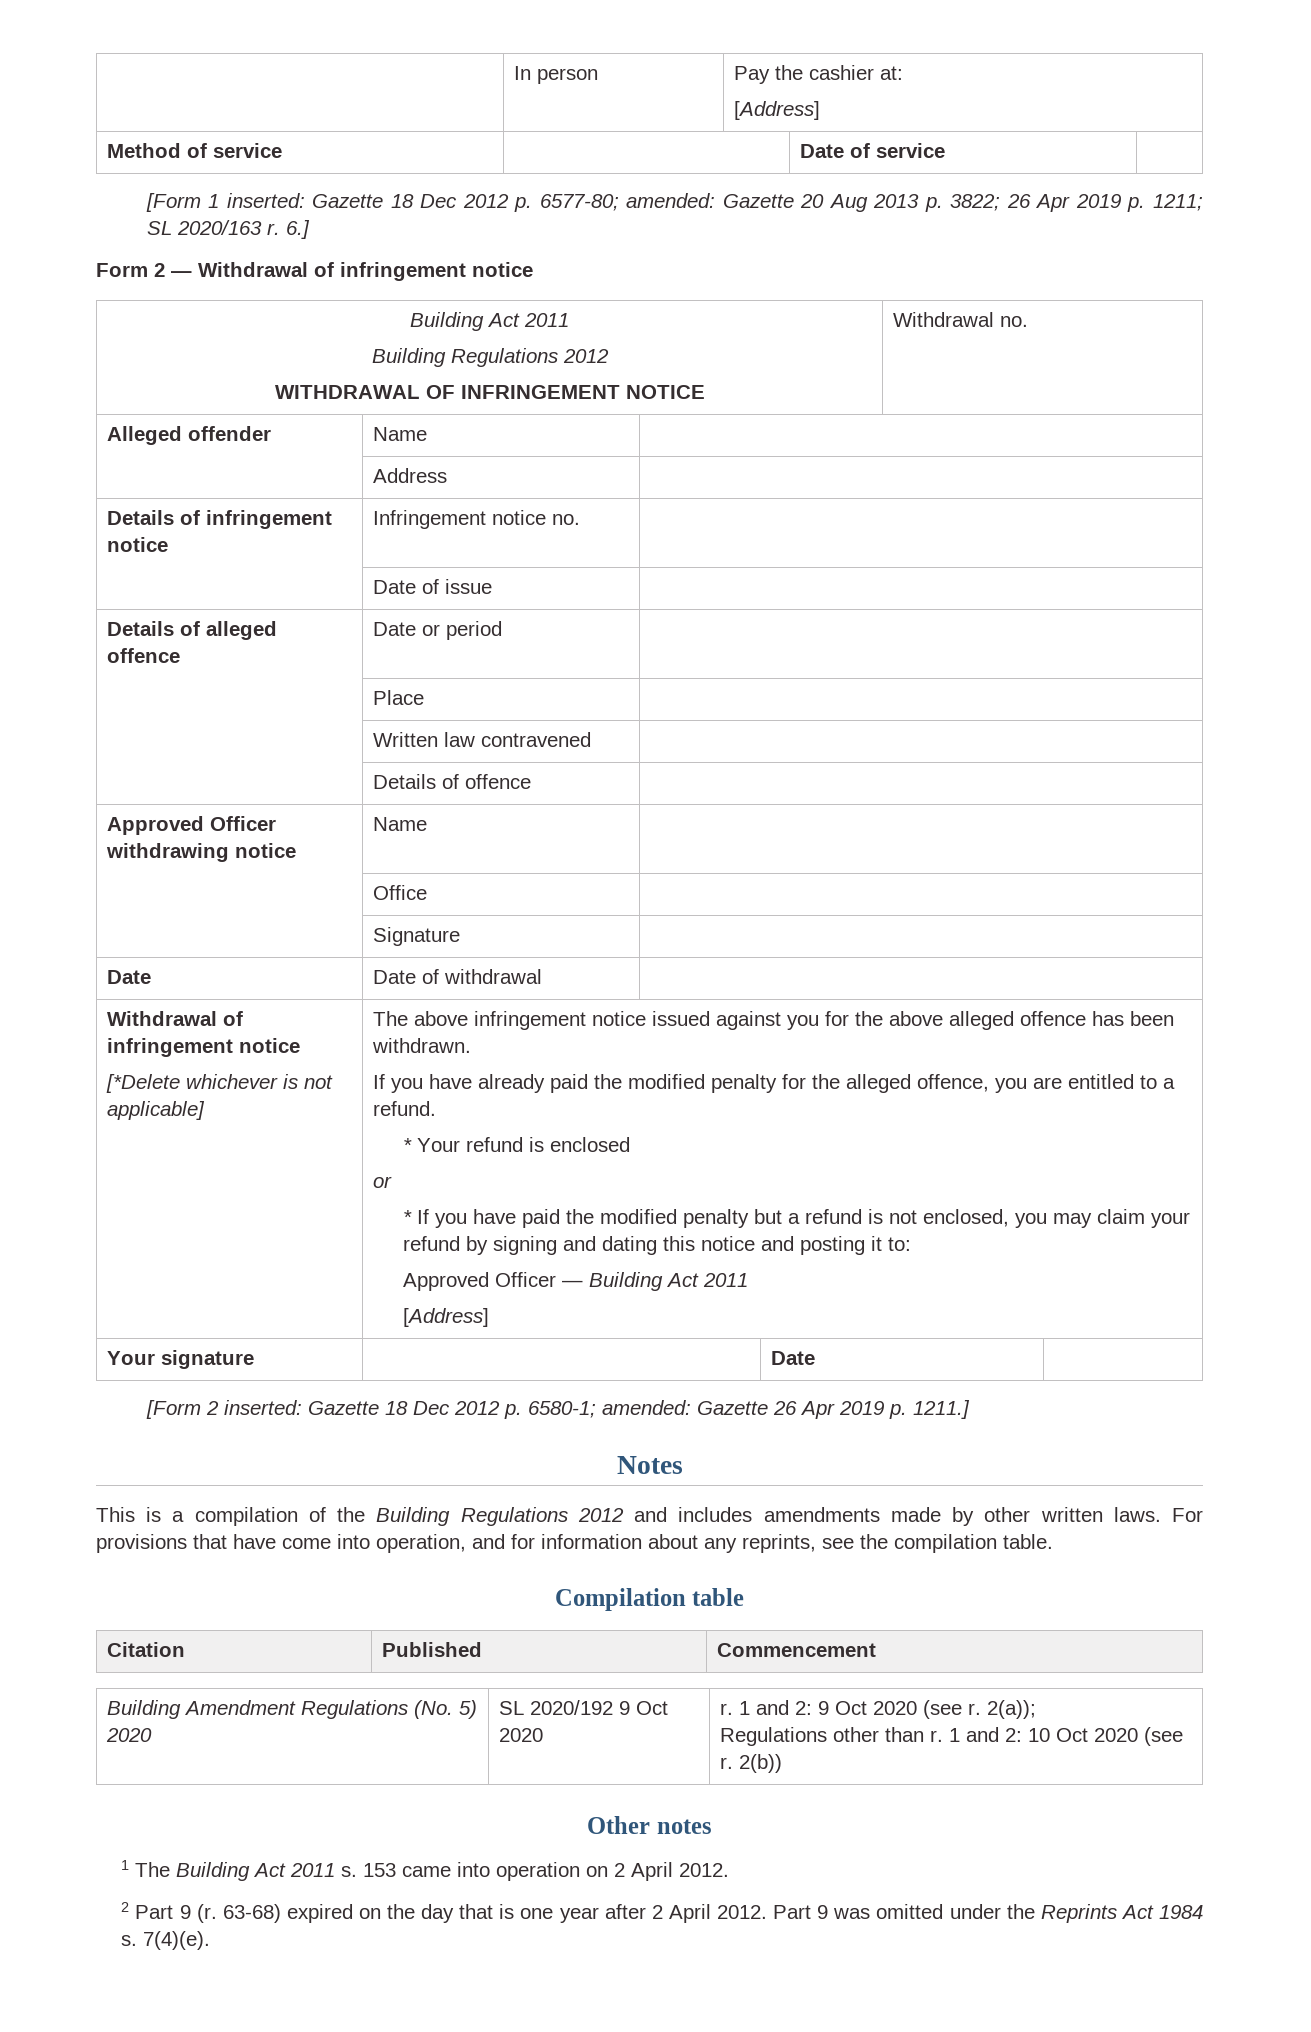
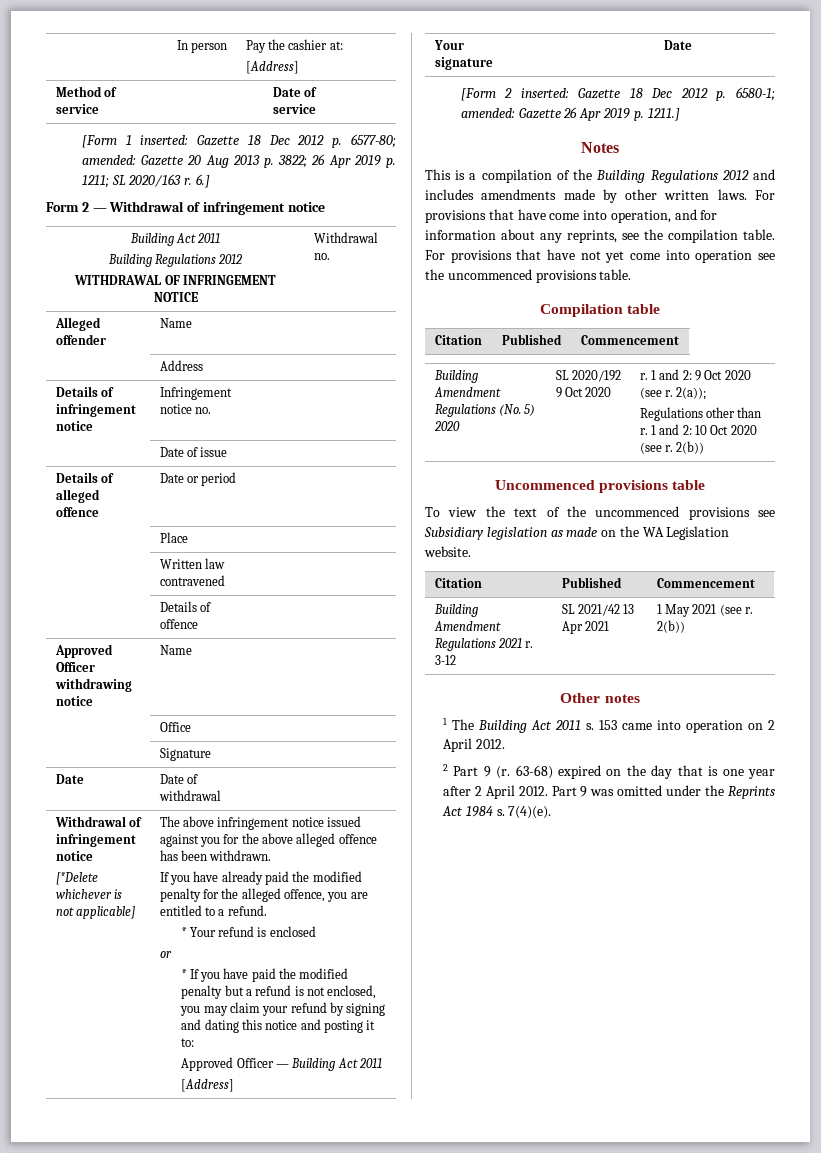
(1053, 1541) none -> [425,249,775,263] [425,269,632,283] For provisions that have not yet come into operation see the uncommenced provisions table.
(783, 1763) none -> [494,480,706,493] [425,506,775,520] [424,526,730,540] [424,546,471,557] [434,578,482,588] [561,577,622,588] [656,578,755,588] [433,604,478,617] [433,621,501,631] [434,638,534,651] [434,655,456,665] [561,604,635,616] [561,621,609,634] [656,604,754,617] [656,620,685,633] // Uncommenced provisions table // To view the text of the uncommenced provisions see Subsidiary legislation as made on the WA Legislation website. // Citation | Published | Commencement // Building Amendment Regulations 2021 r. 3-12 | SL 2021/42 13 Apr 2021 | 1 May 2021 (see r. 2(b))

